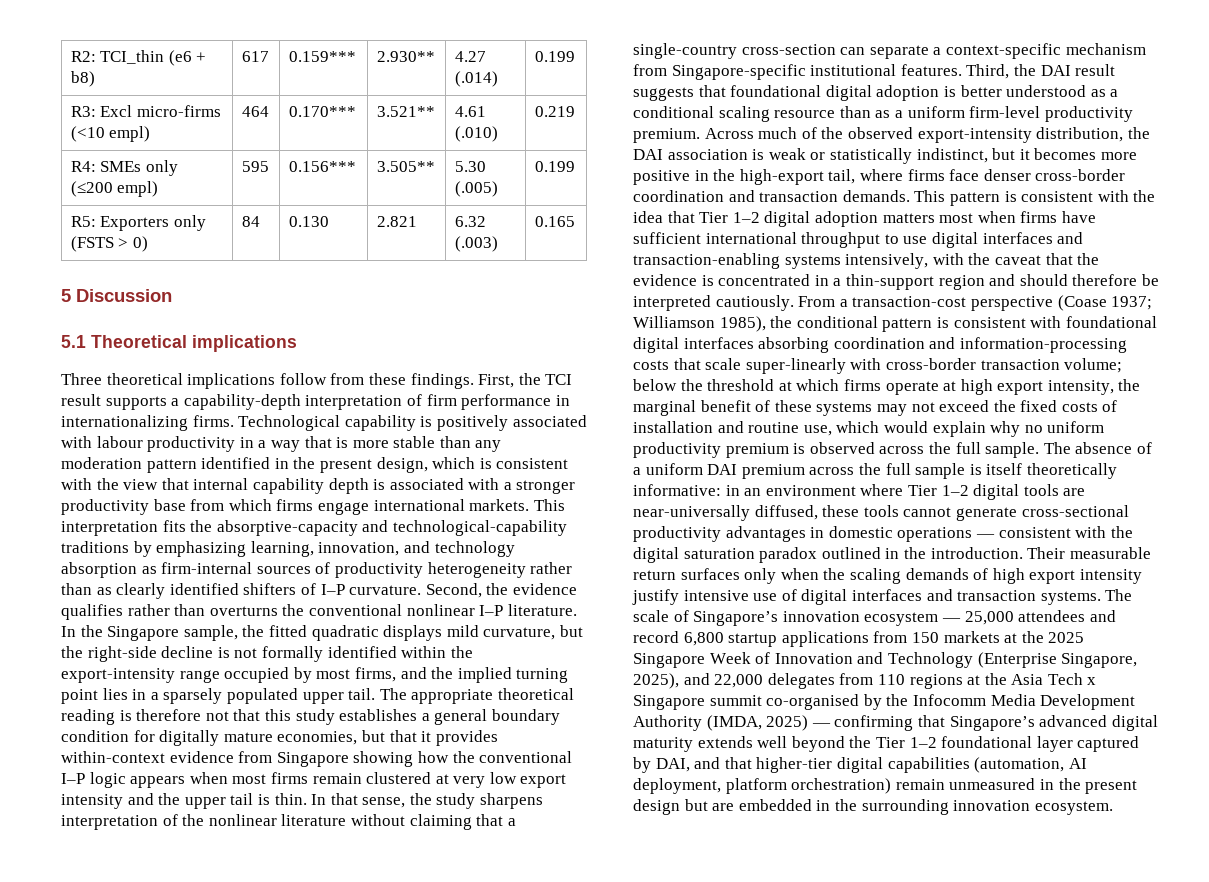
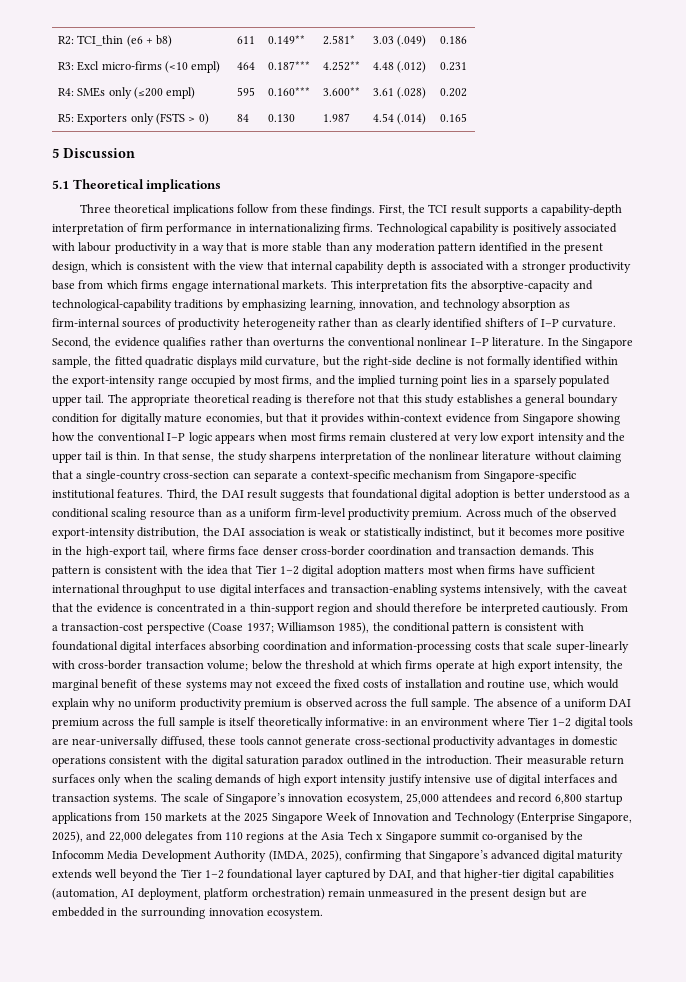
[241,51,269,62] [288,51,356,62] [376,51,435,62] [454,51,486,62] [454,71,498,87] [534,51,575,62] 617 | 0.159*** | 2.930** | 4.27 (.014) | 0.199 -> [236,36,255,44] [267,35,305,44] [322,35,355,45] [372,35,427,47] [439,36,467,44] 611 | 0.149** | 2.581* | 3.03 (.049) | 0.186
[288,106,356,117] [376,106,435,117] [454,106,486,117] [454,126,498,142] [534,106,575,117] 0.170*** | 3.521** | 4.61 (.010) | 0.219 -> [267,61,310,70] [322,61,360,71] [372,61,427,73] [439,62,467,71] 0.187*** | 4.252** | 4.48 (.012) | 0.231
[288,161,356,172] [376,161,435,172] [454,161,486,172] [454,181,498,197] [534,161,575,172] 0.156*** | 3.505** | 5.30 (.005) | 0.199 -> [267,87,310,96] [322,87,360,96] [372,87,427,99] [439,88,467,97] 0.160*** | 3.600** | 3.61 (.028) | 0.202
[376,216,417,227] [454,216,486,227] [454,236,498,252] 2.821 | 6.32 (.003) -> [322,113,350,122] [372,113,427,125] 1.987 | 4.54 (.014)
[975,534,995,538] — -> (106, 761) none
[864,612,961,626] ecosystem — -> [346,794,403,805] ecosystem,
[766,715,831,731] 2025) — -> [310,850,342,862] 2025),

